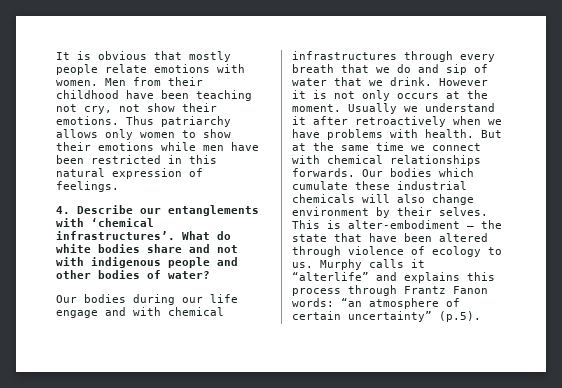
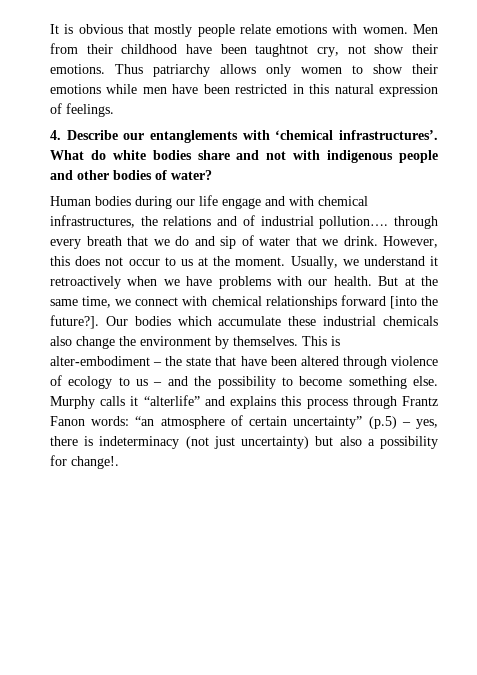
[196,90,252,101] [56,104,77,112] teaching not -> [255,44,309,57] taughtnot
[56,295,77,303] Our -> [50,196,91,206] Human
[292,51,397,60] infrastructures -> [50,215,389,229] infrastructures, the relations and of industrial pollution….
[439,78,488,86] [292,90,439,101] However it is not only occurs -> [383,236,438,248] [50,256,193,266] However, this does not occur to us
[348,103,397,114] Usually -> [290,256,338,269] Usually,
[313,116,348,125] after -> (439, 261) none
(418, 133) none -> [308,279,328,286] our
[376,142,404,151] time -> [82,296,112,308] time,
[292,168,355,177] forwards. -> [340,295,438,309] [50,315,99,329] forward [into the future?].
[292,181,348,190] cumulate -> [218,316,282,326] accumulate
[362,194,390,203] will -> (438, 321) none
(474, 199) none -> [119,336,136,346] the
[397,207,488,216] their selves. -> [233,336,298,346] themselves.
[292,262,313,268] us. -> [136,376,439,389] us – and the possibility to become something else.
[439,311,481,322] (p.5). -> [368,416,439,429] [50,436,439,449] [50,455,119,469] (p.5) – yes, there is indeterminacy (not just uncertainty) but also a possibility for change!.

